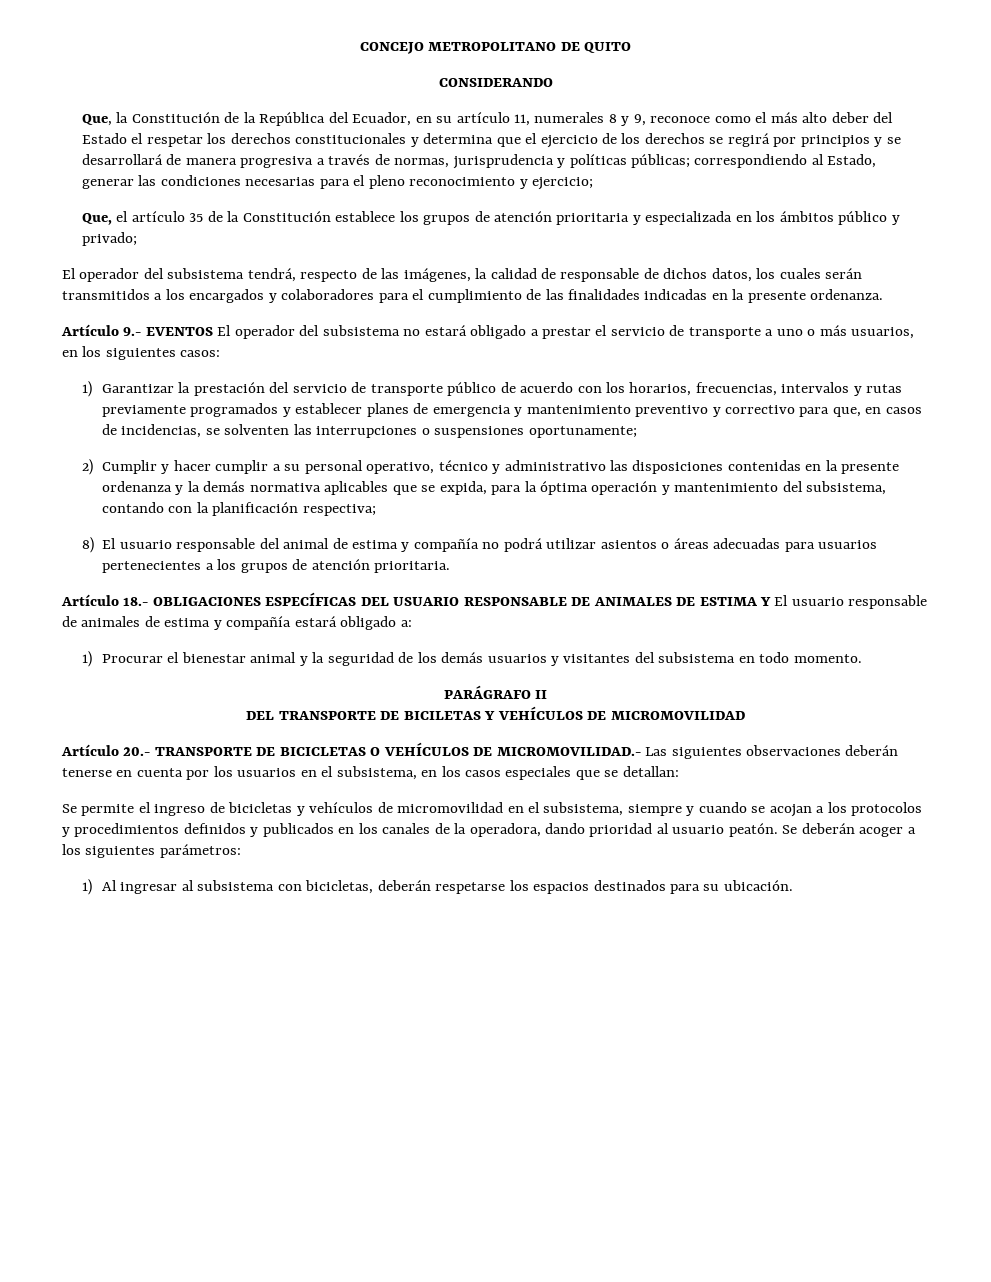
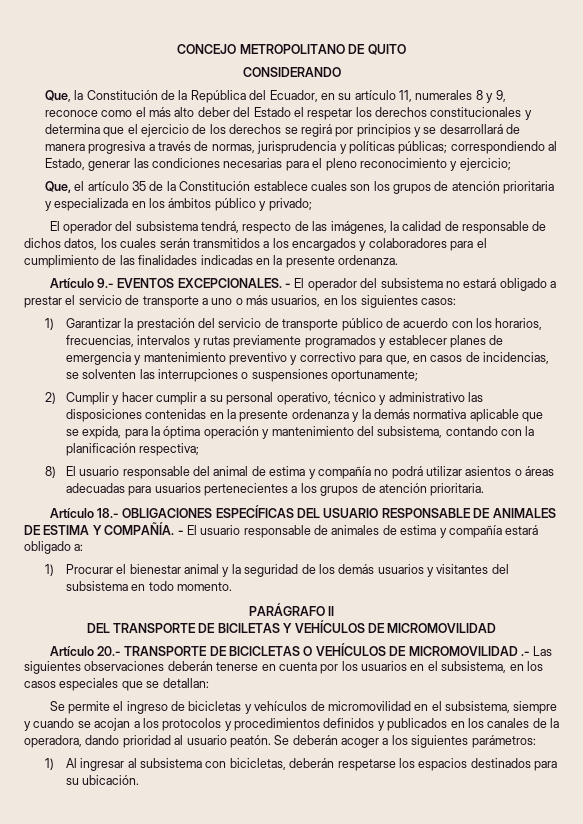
(396, 216) none -> [310,181,371,191] cuales son
(213, 331) none -> [177,278,292,288] EXCEPCIONALES. -
[324,481,389,495] aplicables -> [469,409,519,422] aplicable
(772, 601) none -> [104,522,184,535] COMPAÑÍA. -
[496,747,641,756] MICROMOVILIDAD.- -> [408,646,530,656] MICROMOVILIDAD .-

